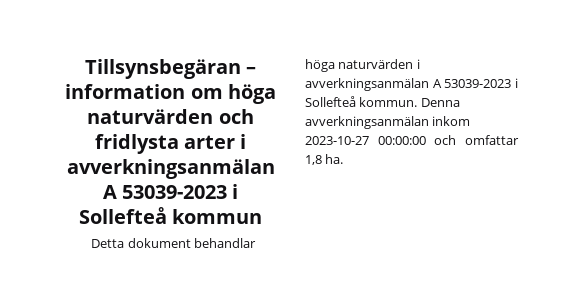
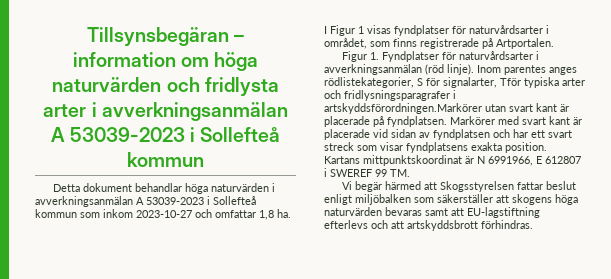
[359,97,460,107] [305,116,429,129] kommun. Denna avverkningsanmälan -> [35,209,100,218] kommun som
[377,136,426,145] 00:00:00 -> (192, 214) none
(344, 159) none -> [324,25,549,36] [324,38,554,49] [342,51,540,62] [324,64,577,75] [324,77,585,88] [324,90,456,101] [324,103,569,114] [324,116,582,127] [324,129,572,140] [324,142,547,153] [324,155,581,166] [324,168,410,177] [342,181,577,192] [324,194,578,205] [324,207,540,218] [324,220,533,231] I Figur 1 visas fyndplatser för naturvårdsarter i området, som finns registrerade på Artportalen. // Figur 1. Fyndplatser för naturvårdsarter i avverkningsanmälan (röd linje). Inom parentes anges rödlistekategorier, S för signalarter, Tför typiska arter och fridlysningsparagrafer i artskyddsförordningen.Markörer utan svart kant är placerade på fyndplatsen. Markörer med svart kant är placerade vid sidan av fyndplatsen och har ett svart streck som visar fyndplatsens exakta position. Kartans mittpunktskoordinat är N 6991966, E 612807 i SWEREF 99 TM. // Vi begär härmed att Skogsstyrelsen fattar beslut enligt miljöbalken som säkerställer att skogens höga naturvärden bevaras samt att EU-lagstiftning efterlevs och att artskyddsbrott förhindras.

